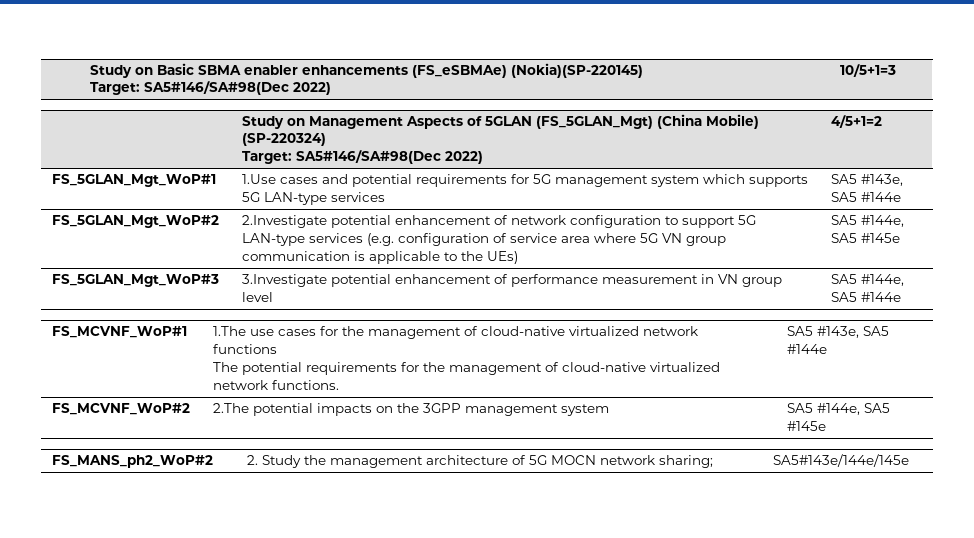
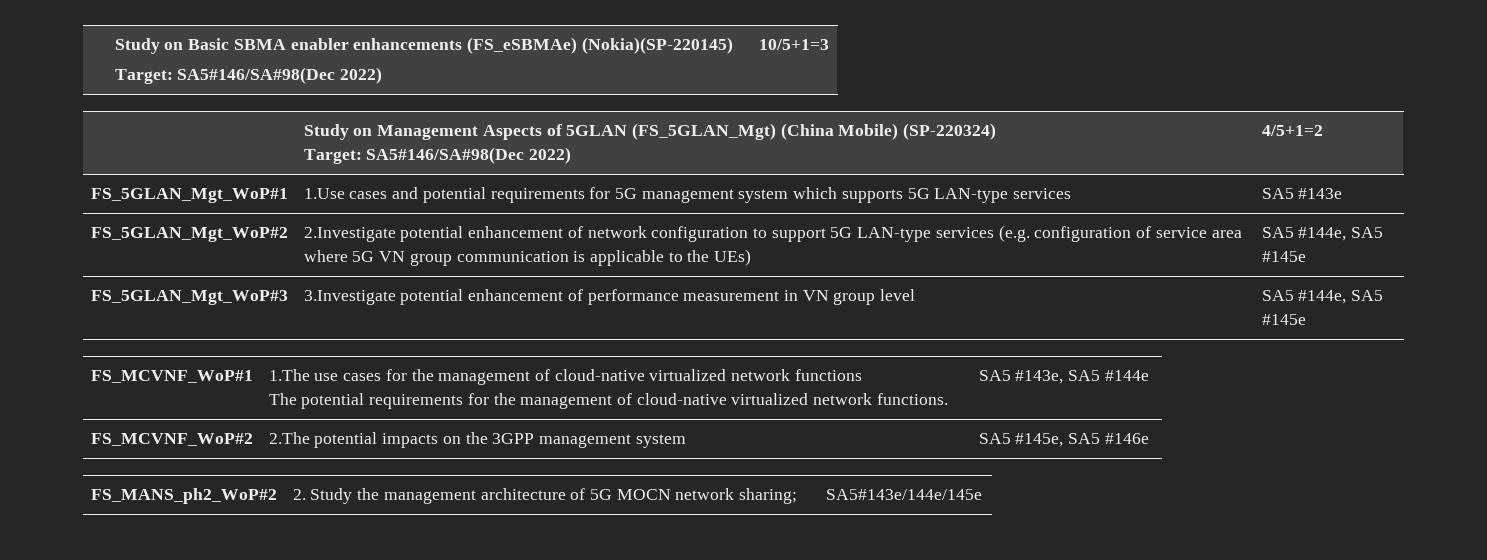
[861,174,904,186] [831,192,902,202] #143e, SA5 #144e -> [1298,188,1343,199] #143e
[861,292,902,302] #144e -> [1261,314,1306,325] #145e
[817,403,891,415] [787,421,827,431] #144e, SA5 #145e -> [1015,433,1149,447] #145e, SA5 #146e

